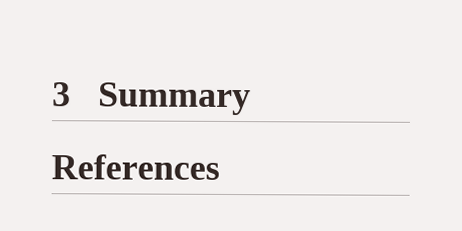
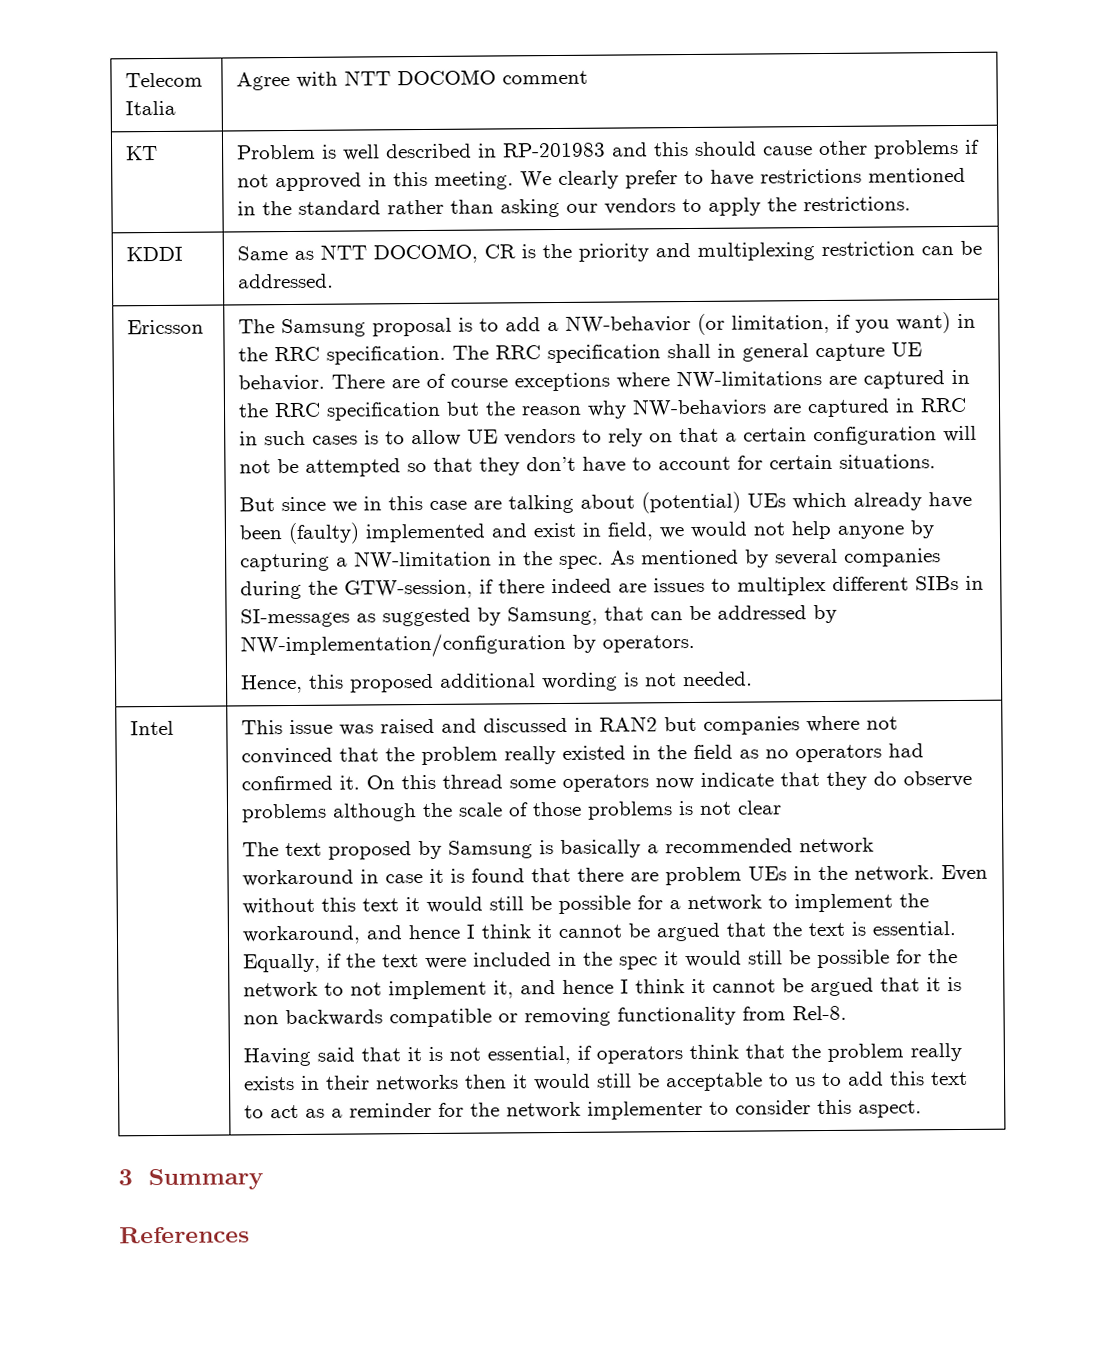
(52, 94) none -> [124,72,203,88] [124,100,176,116] [235,69,588,91] [125,145,158,161] [236,139,980,161] [236,167,966,192] [236,196,911,218] [125,246,183,262] [236,240,982,264] [236,273,334,289] [126,319,204,335] [237,312,976,338] [237,342,922,365] [237,369,970,392] [237,397,967,421] [238,425,977,447] [238,454,936,477] [238,491,972,514] [238,520,934,545] [239,548,941,572] [239,575,984,600] [239,604,837,628] [239,632,695,659] [240,671,753,694] [129,720,174,736] [240,715,898,736] [240,743,924,766] [240,770,972,792] [240,800,782,823] [241,837,874,860] [241,864,988,887] [241,893,929,915] [241,921,956,945] [242,949,958,973] [242,976,962,1000] [242,1005,847,1028] [242,1042,962,1067] [243,1071,968,1092] [243,1099,922,1120] Telecom Italia | Agree with NTT DOCOMO comment // KT | Problem is well described in RP-201983 and this should cause other problems if not approved in this meeting. We clearly prefer to have restrictions mentioned in the standard rather than asking our vendors to apply the restrictions. // KDDI | Same as NTT DOCOMO, CR is the priority and multiplexing restriction can be addressed. // Ericsson | The Samsung proposal is to add a NW-behavior (or limitation, if you want) in the RRC specification. The RRC specification shall in general capture UE behavior. There are of course exceptions where NW-limitations are captured in the RRC specification but the reason why NW-behaviors are captured in RRC in such cases is to allow UE vendors to rely on that a certain configuration will not be attempted so that they don’t have to account for certain situations. // But since we in this case are talking about (potential) UEs which already have been (faulty) implemented and exist in field, we would not help anyone by capturing a NW-limitation in the spec. As mentioned by several companies during the GTW-session, if there indeed are issues to multiplex different SIBs in SI-messages as suggested by Samsung, that can be addressed by NW-implementation/configuration by operators. // Hence, this proposed additional wording is not needed. // Intel | This issue was raised and discussed in RAN2 but companies where not convinced that the problem really existed in the field as no operators had confirmed it. On this thread some operators now indicate that they do observe problems although the scale of those problems is not clear // The text proposed by Samsung is basically a recommended network workaround in case it is found that there are problem UEs in the network. Even without this text it would still be possible for a network to implement the workaround, and hence I think it cannot be argued that the text is essential. Equally, if the text were included in the spec it would still be possible for the network to not implement it, and hence I think it cannot be argued that it is non backwards compatible or removing functionality from Rel-8. // Having said that it is not essential, if operators think that the problem really exists in their networks then it would still be acceptable to us to add this text to act as a reminder for the network implementer to consider this aspect. //

